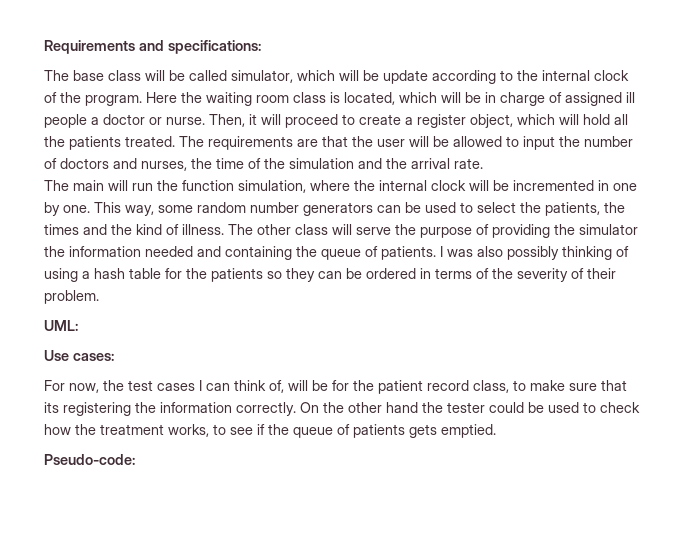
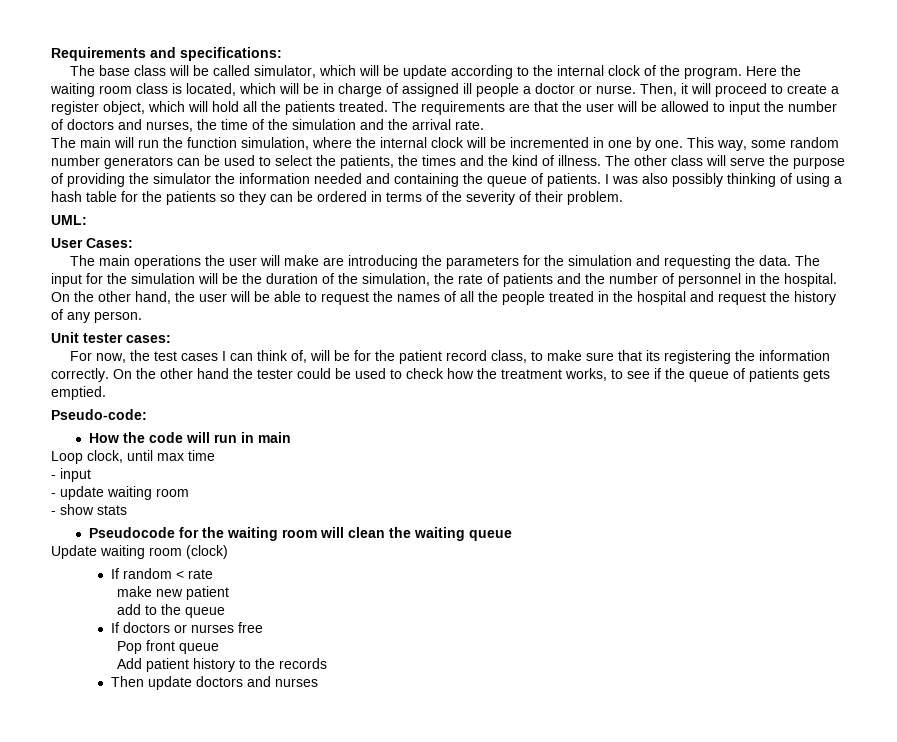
[44,350,69,361] Use -> [51,238,133,248] [70,255,821,269] [51,273,837,287] [51,291,836,305] [51,309,142,323] [51,332,123,343] User Cases: // The main operations the user will make are introducing the parameters for the simulation and requesting the data. The input for the simulation will be the duration of the simulation, the rate of patients and the number of personnel in the hospital. On the other hand, the user will be able to request the names of all the people treated in the hospital and request the history of any person. // Unit tester
(135, 459) none -> [88,432,291,443] [51,450,215,464] [51,468,91,482] [51,486,189,500] [51,504,127,515] [88,527,512,541] [51,545,228,559] [110,568,213,579] [117,586,230,600] [117,604,226,618] [110,622,263,633] [117,640,220,654] [117,658,328,672] [110,676,318,690] // How the code will run in main // Loop clock, until max time // - input // - update waiting room // - show stats // Pseudocode for the waiting room will clean the waiting queue // Update waiting room (clock) // If random < rate // make new patient // add to the queue // If doctors or nurses free // Pop front queue // Add patient history to the records // Then update doctors and nurses

